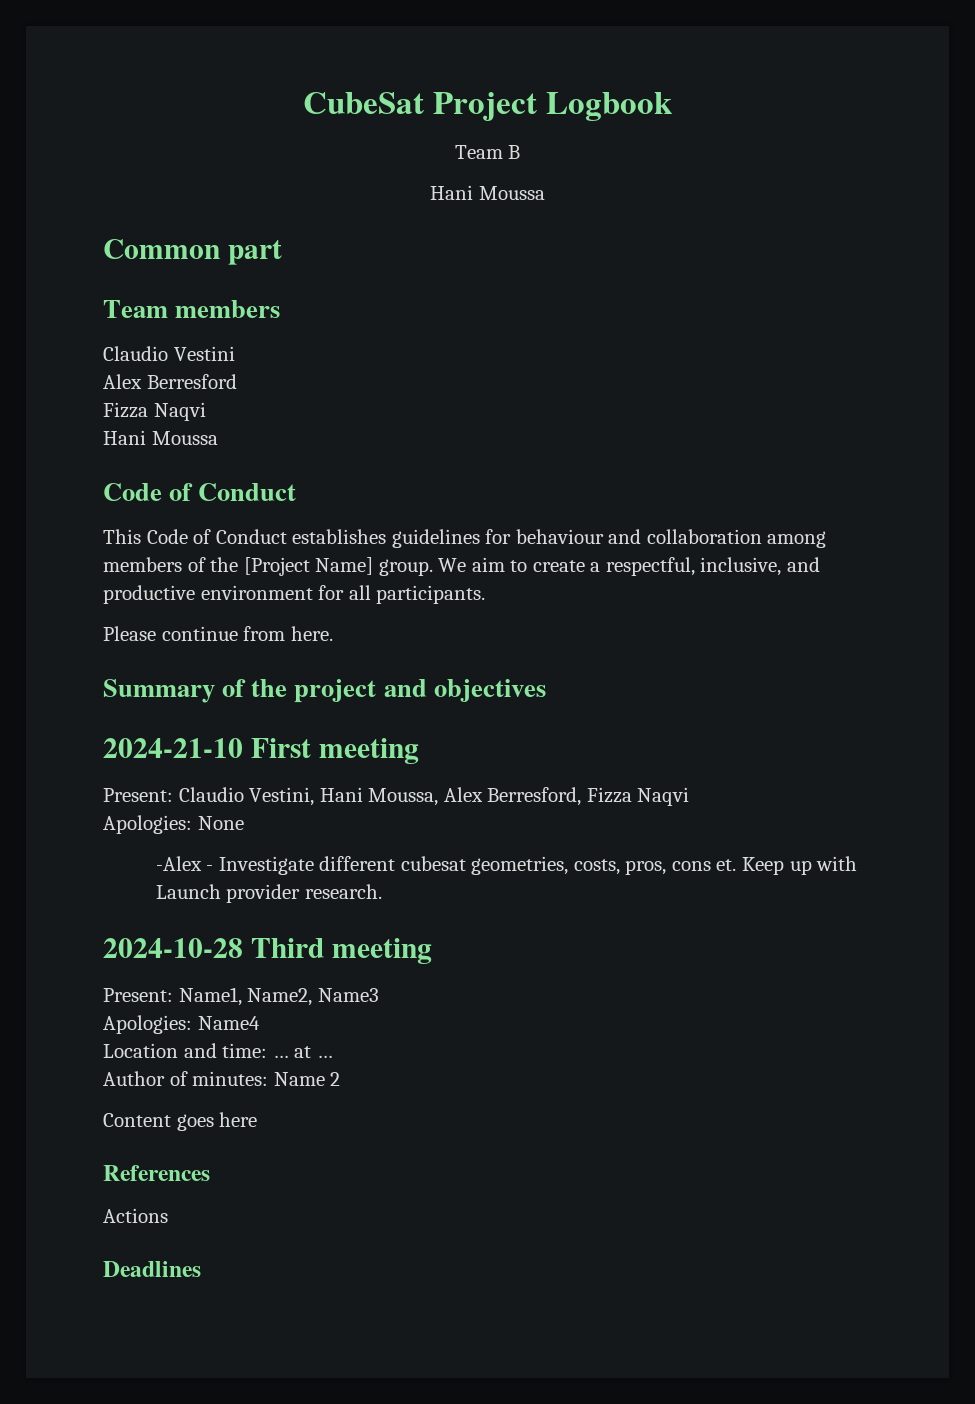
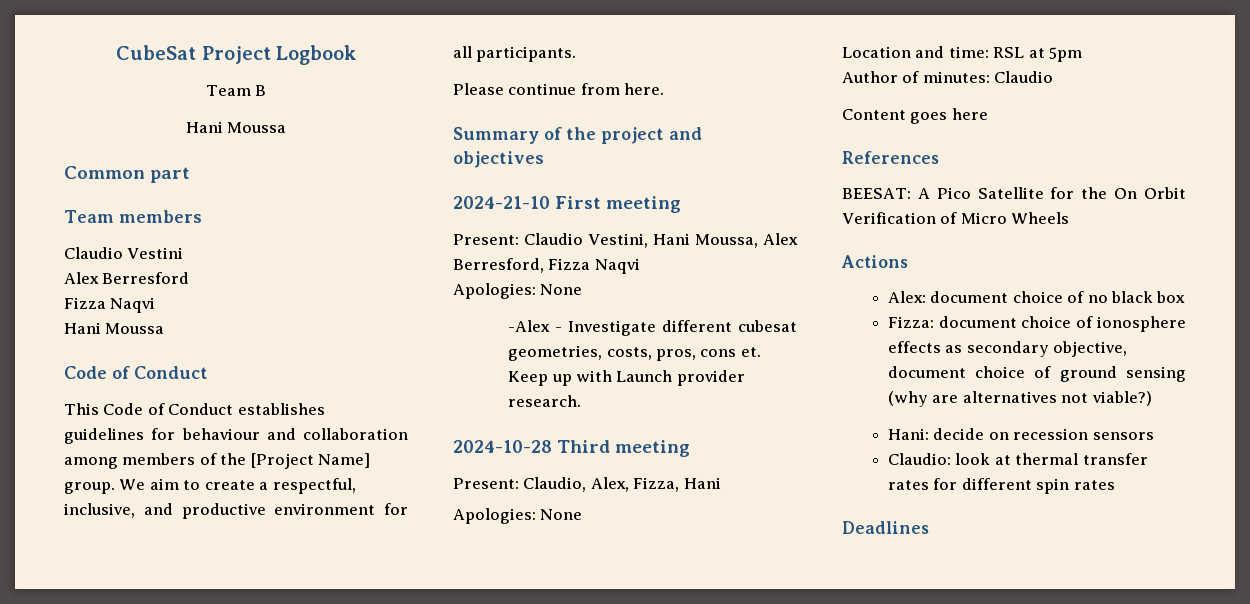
[178,987,379,1006] [103,1015,260,1034] Name1, Name2, Name3 // Apologies: Name4 -> [523,477,721,492] [453,508,583,524] Claudio, Alex, Fizza, Hani // Apologies: None
[272,1046,333,1058] … at … -> [993,47,1083,62] RSL at 5pm
[273,1072,341,1086] Name 2 -> [994,71,1054,83] Claudio
[103,1208,168,1223] Actions -> [842,187,1186,199] [842,212,1070,224] [841,255,908,268] [887,291,1186,303] [887,316,1186,332] [887,341,1128,357] [887,366,1186,382] [887,391,1152,407] [887,428,1154,440] [887,453,1148,465] [887,478,1115,494] BEESAT: A Pico Satellite for the On Orbit Verification of Micro Wheels // Actions // Alex: document choice of no black box // Fizza: document choice of ionosphere effects as secondary objective, document choice of ground sensing (why are alternatives not viable?) // Hani: decide on recession sensors // Claudio: look at thermal transfer rates for different spin rates

